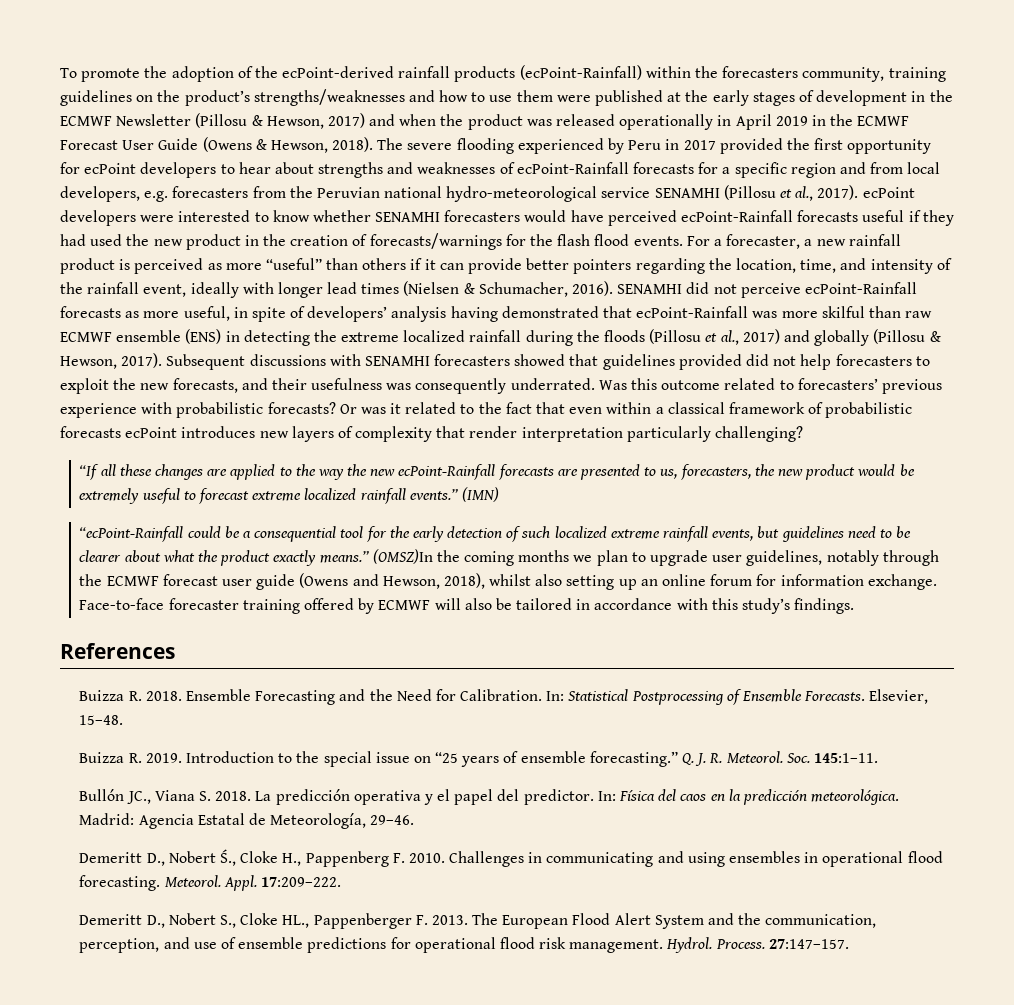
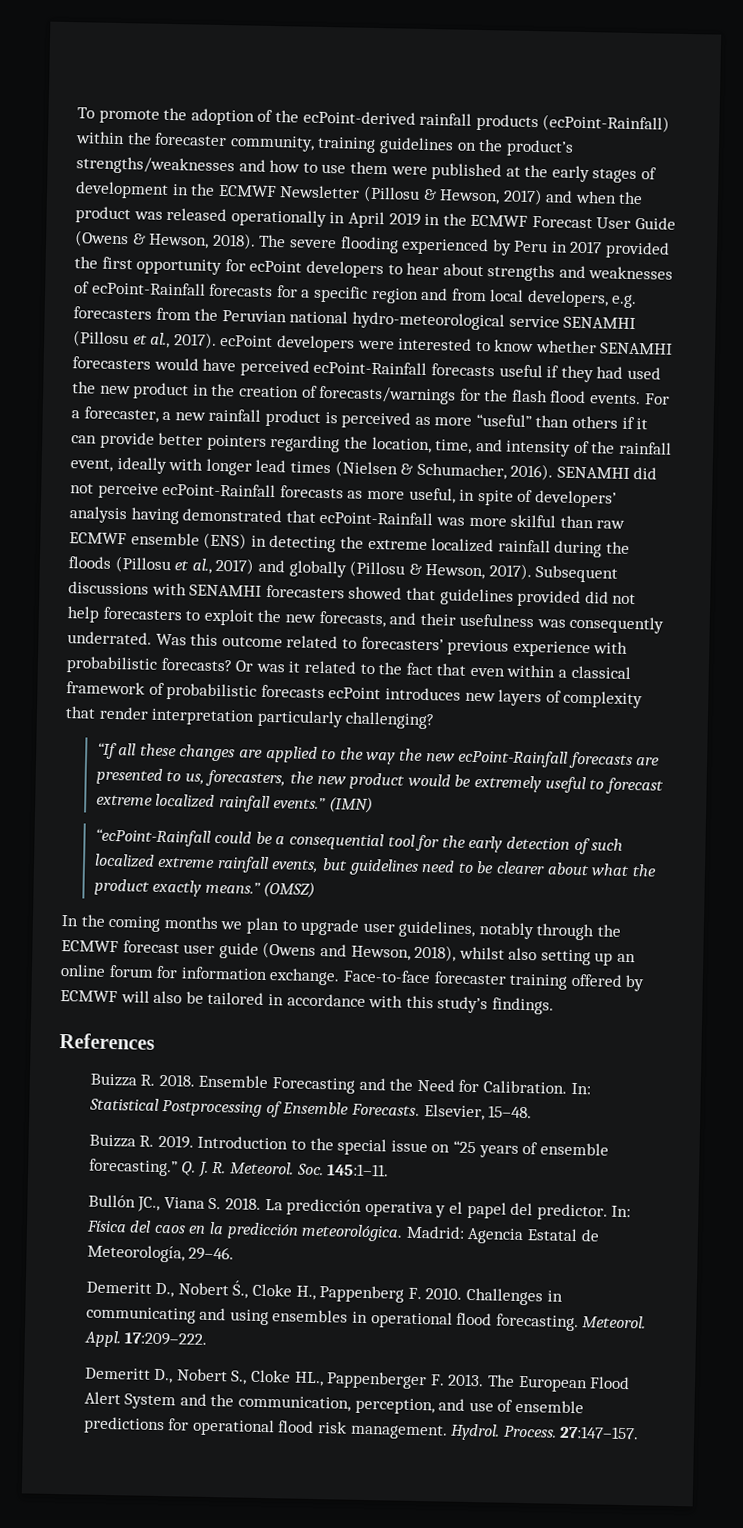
[722,66,799,78] forecasters -> [154,132,228,147] forecaster
[372,549,433,564] (OMSZ)In -> [263,880,316,898] [61,915,79,927] (OMSZ) // In

